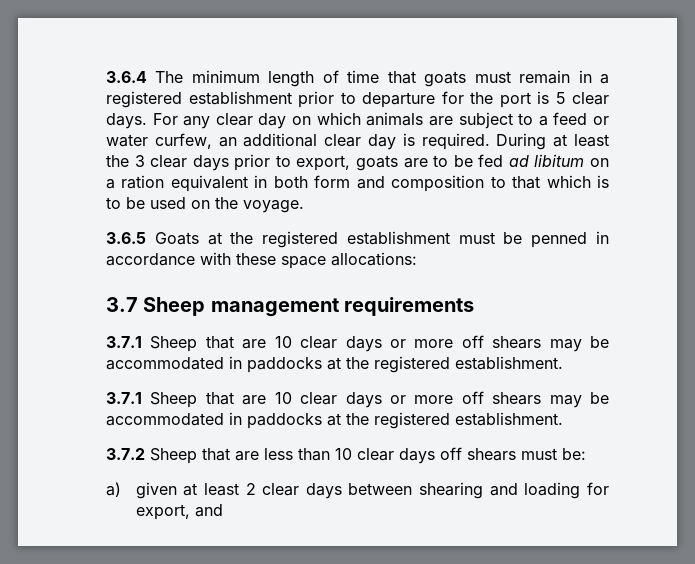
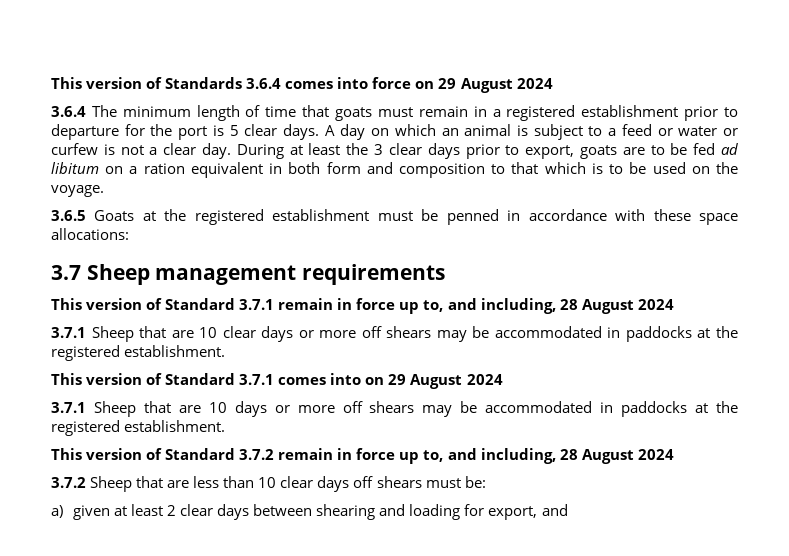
(106, 77) none -> [51,77,553,93] This version of Standards 3.6.4 comes into force on 29 August 2024 //
[152,112,453,129] For any clear day on which animals are -> [324,124,529,140] A day on which an animal is
[154,133,490,150] curfew, an additional clear day is required. -> [722,128,738,136] [51,143,232,159] or curfew is not a clear day.
(475, 306) none -> [51,298,674,314] // This version of Standard 3.7.1 remain in force up to, and including, 28 August 2024
[106,392,338,408] // 3.7.1 Sheep that are 10 clear -> [51,373,503,389] [51,401,227,417] // This version of Standard 3.7.1 comes into on 29 August 2024 // 3.7.1 Sheep that are 10
(563, 419) none -> [51,448,674,464] // This version of Standard 3.7.2 remain in force up to, and including, 28 August 2024

